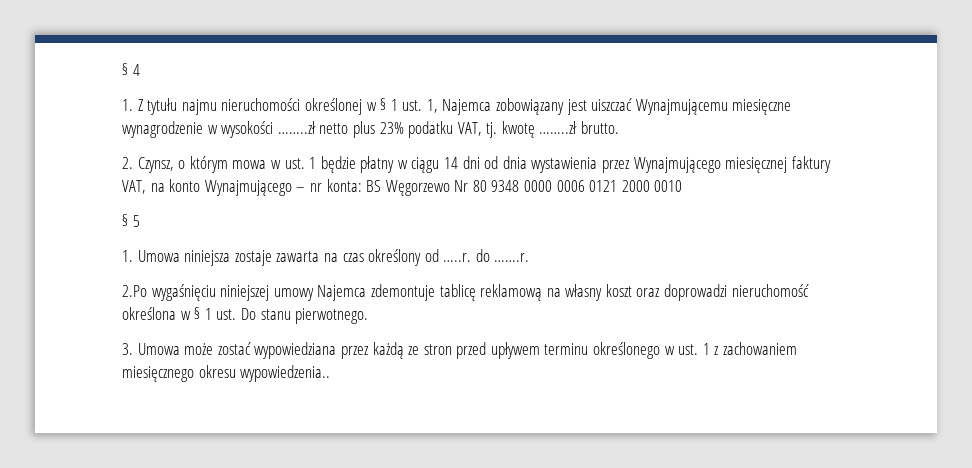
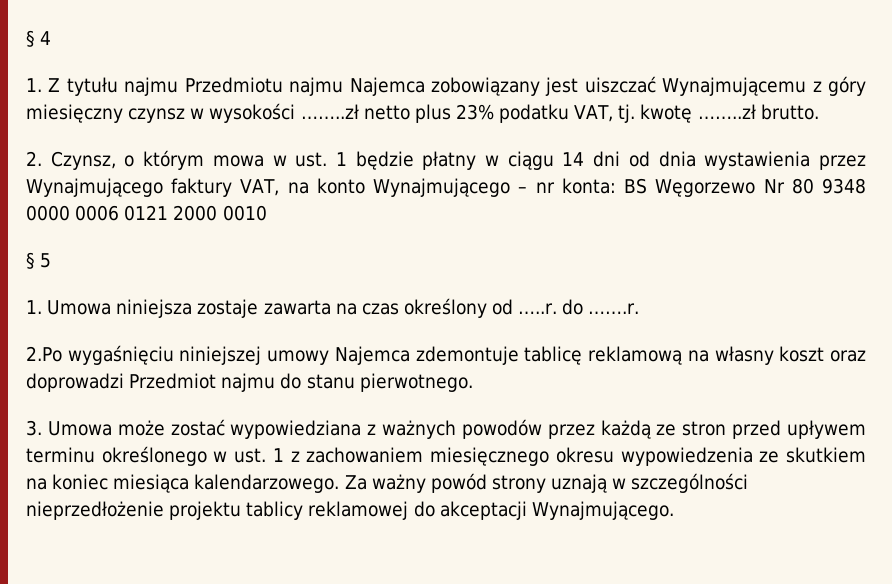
[221,98,438,115] nieruchomości określonej w § 1 ust. 1, -> [184,77,344,96] Przedmiotu najmu
[732,99,792,115] [122,121,203,138] miesięczne wynagrodzenie -> [812,76,866,96] [26,104,186,123] z góry miesięczny czynsz
[725,157,788,173] miesięcznej -> (163, 187) none
[731,284,809,297] [122,307,256,320] nieruchomość określona w § 1 ust. Do -> [129,373,302,392] Przedmiot najmu do
(337, 350) none -> [367,419,542,439] z ważnych powodów
[240,365,331,382] wypowiedzenia.. -> [620,447,867,466] [26,473,749,493] [26,501,674,520] wypowiedzenia ze skutkiem na koniec miesiąca kalendarzowego. Za ważny powód strony uznają w szczególności nieprzedłożenie projektu tablicy reklamowej do akceptacji Wynajmującego.

